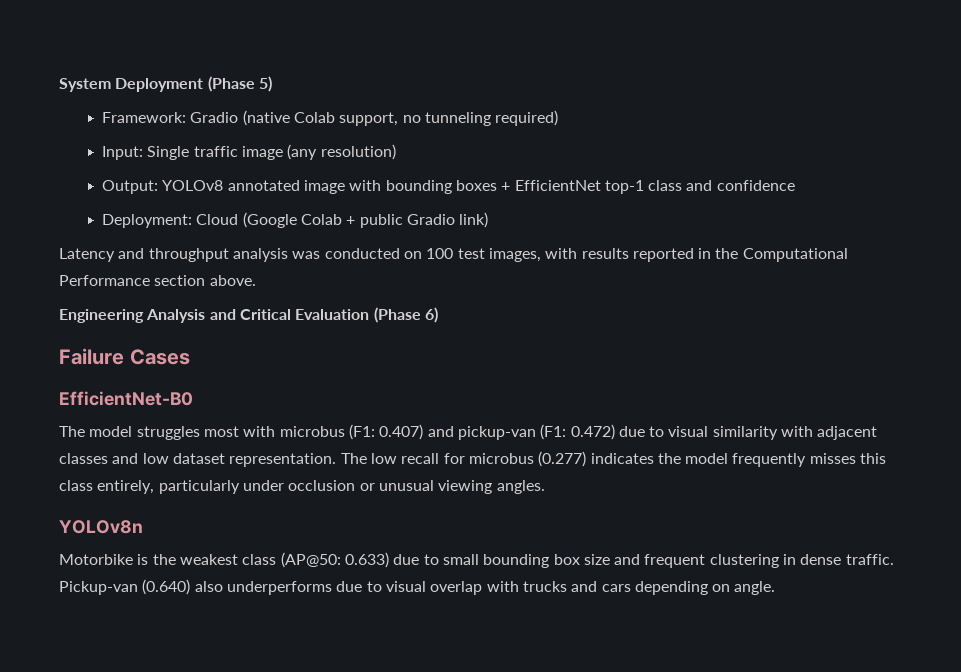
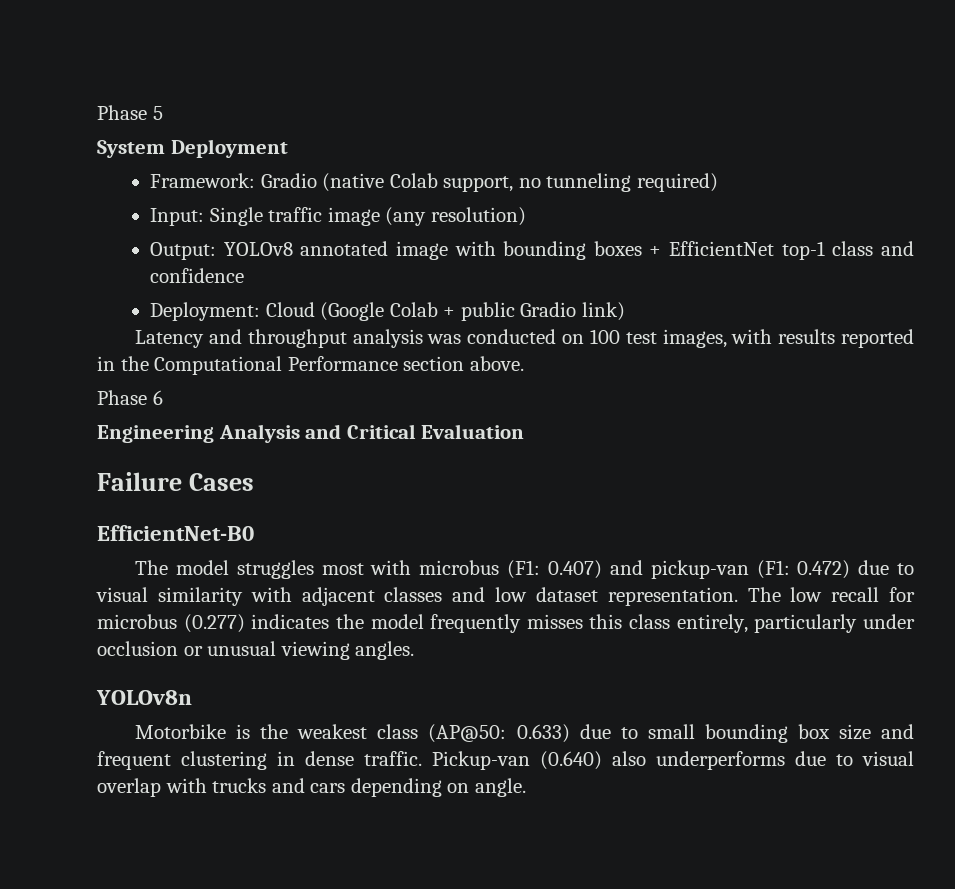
(59, 85) none -> [97,105,163,120] Phase 5 //
[207,76,272,92] (Phase 5) -> (288, 148) none
(256, 280) none -> [97,390,163,405] // Phase 6
[373,307,438,323] (Phase 6) -> (525, 431) none

